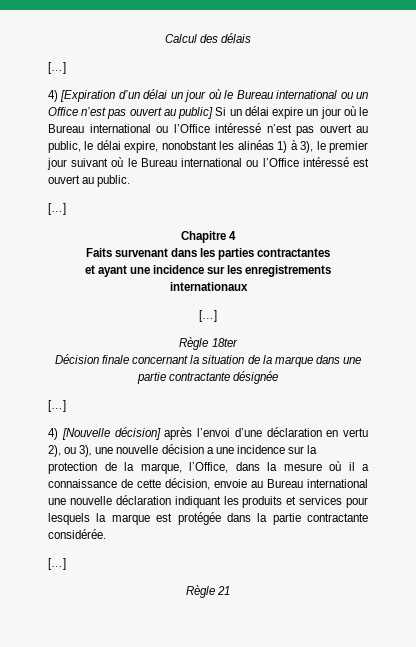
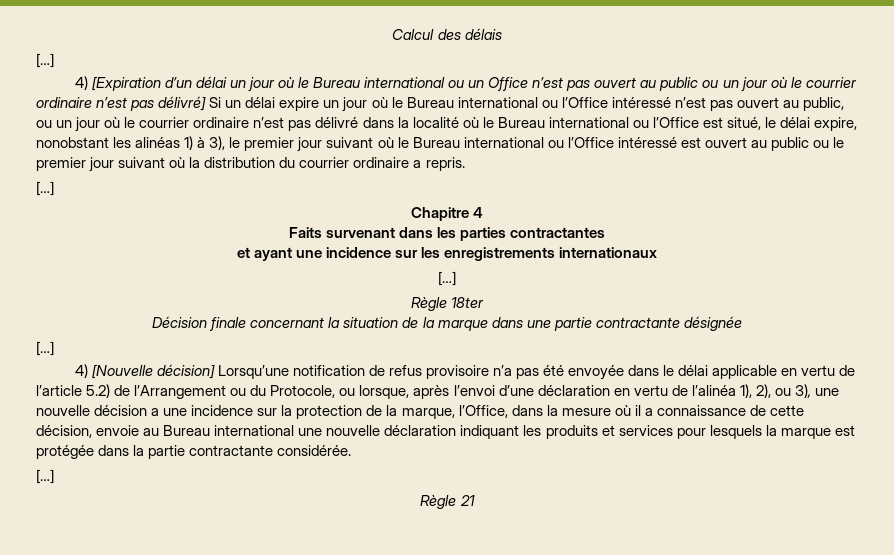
[178,107,214,119] public] -> [659,77,857,92] [36,96,207,111] public ou un jour où le courrier ordinaire n’est pas délivré]
(81, 147) none -> [36,117,761,132] ou un jour où le courrier ordinaire n’est pas délivré dans la localité où le Bureau international ou l’Office est situé,
[97,175,131,187] public. -> [770,137,845,151] [36,157,465,172] public ou le premier jour suivant où la distribution du courrier ordinaire a repris.
(161, 433) none -> [217,365,856,380] [36,384,410,399] Lorsqu’une notification de refus provisoire n’a pas été envoyée dans le délai applicable en vertu de l’article 5.2) de l’Arrangement ou du Protocole, ou lorsque,
(368, 432) none -> [671,384,752,398] de l’alinéa 1),

